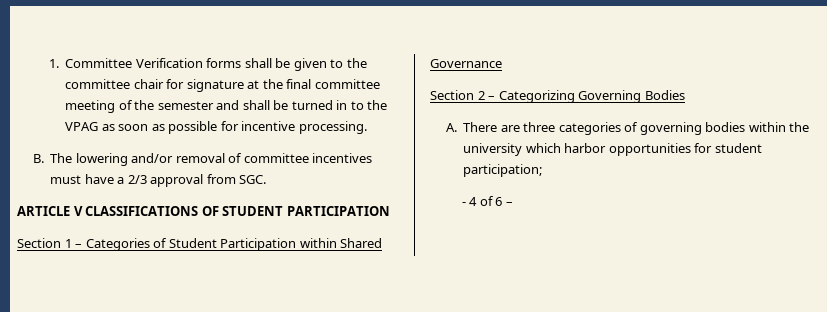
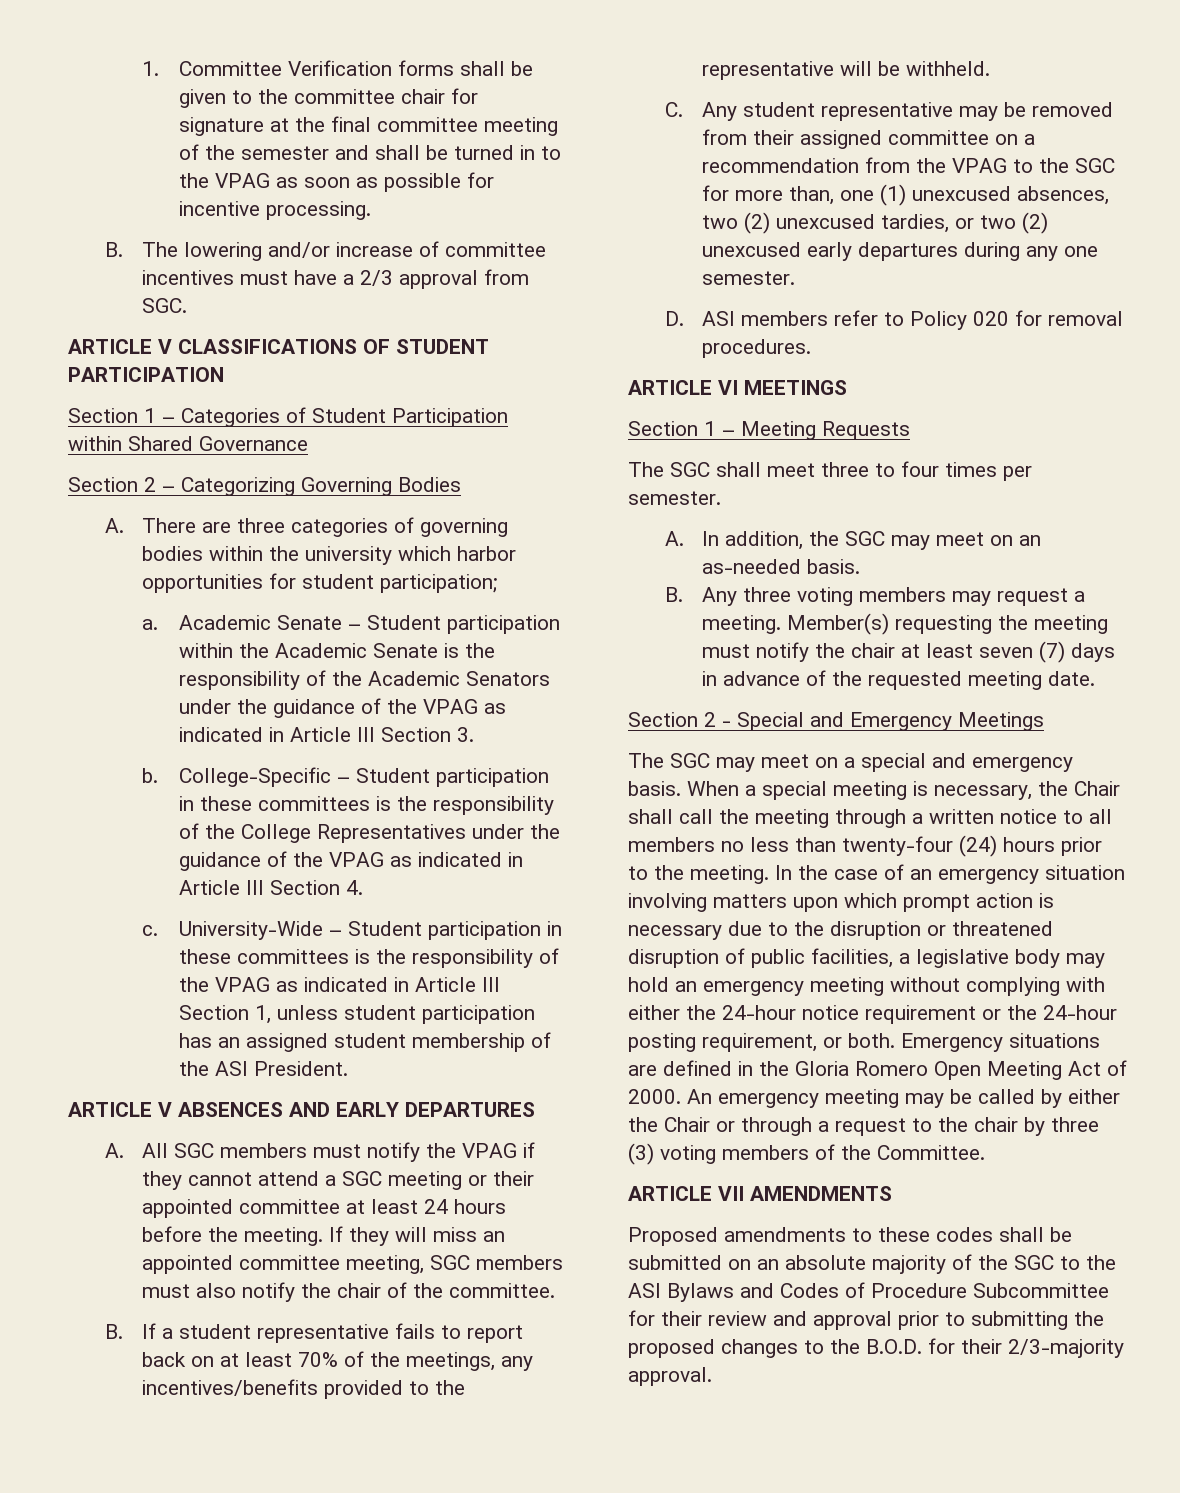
[175,153,225,163] removal -> [335,242,413,257] increase
[461,196,513,206] - 4 of 6 – -> [141,615,560,634] [178,643,495,658] [178,670,550,690] [178,698,506,718] [178,727,474,742] [141,767,549,787] [178,796,554,815] [178,823,560,843] [178,851,523,871] [178,880,363,895] [141,921,562,940] [178,948,559,968] [178,977,500,992] [178,1005,535,1024] [178,1032,551,1052] [178,1061,348,1076] [68,1102,535,1117] [104,1142,535,1162] [141,1171,534,1190] [141,1199,506,1218] [141,1226,505,1246] [141,1255,563,1274] [141,1282,555,1302] [104,1323,523,1343] [141,1351,533,1371] [141,1379,465,1399] [701,61,990,80] [664,102,1113,121] [701,129,1035,149] [701,157,1115,173] [701,184,1109,206] [701,212,1048,234] [701,242,1098,261] [701,271,795,285] [664,310,1123,330] [701,339,811,358] [628,380,847,395] [628,421,910,440] [628,461,1032,481] [628,491,721,505] [664,531,1041,550] [701,559,860,574] [664,587,1085,606] [701,613,1108,635] [701,641,1115,663] [701,670,1095,690] [628,712,1044,731] [628,753,1073,772] [628,781,1120,800] [628,809,1112,828] [628,835,1102,857] [628,864,1125,884] [628,893,1054,912] [628,921,1053,940] [628,948,1105,968] [628,977,1105,996] [628,1005,1117,1024] [628,1033,1100,1052] [628,1060,1127,1080] [628,1089,1120,1108] [628,1117,1099,1136] [628,1143,985,1165] [628,1186,892,1201] [628,1227,1072,1246] [628,1254,1116,1274] [628,1282,1109,1302] [628,1310,1104,1330] [628,1338,1124,1358] [628,1367,712,1386] a. Academic Senate – Student participation within the Academic Senate is the responsibility of the Academic Senators under the guidance of the VPAG as indicated in Article III Section 3. // b. College-Specific – Student participation in these committees is the responsibility of the College Representatives under the guidance of the VPAG as indicated in Article III Section 4. // c. University-Wide – Student participation in these committees is the responsibility of the VPAG as indicated in Article III Section 1, unless student participation has an assigned student membership of the ASI President. // ARTICLE V ABSENCES AND EARLY DEPARTURES // A. All SGC members must notify the VPAG if they cannot attend a SGC meeting or their appointed committee at least 24 hours before the meeting. If they will miss an appointed committee meeting, SGC members must also notify the chair of the committee. // B. If a student representative fails to report back on at least 70% of the meetings, any incentives/benefits provided to the representative will be withheld. // C. Any student representative may be removed from their assigned committee on a recommendation from the VPAG to the SGC for more than, one (1) unexcused absences, two (2) unexcused tardies, or two (2) unexcused early departures during any one semester. // D. ASI members refer to Policy 020 for removal procedures. // ARTICLE VI MEETINGS // Section 1 – Meeting Requests // The SGC shall meet three to four times per semester. // A. In addition, the SGC may meet on an as-needed basis. // B. Any three voting members may request a meeting. Member(s) requesting the meeting must notify the chair at least seven (7) days in advance of the requested meeting date. // Section 2 - Special and Emergency Meetings // The SGC may meet on a special and emergency basis. When a special meeting is necessary, the Chair shall call the meeting through a written notice to all members no less than twenty-four (24) hours prior to the meeting. In the case of an emergency situation involving matters upon which prompt action is necessary due to the disruption or threatened disruption of public facilities, a legislative body may hold an emergency meeting without complying with either the 24-hour notice requirement or the 24-hour posting requirement, or both. Emergency situations are defined in the Gloria Romero Open Meeting Act of 2000. An emergency meeting may be called by either the Chair or through a request to the chair by three (3) voting members of the Committee. // ARTICLE VII AMENDMENTS // Proposed amendments to these codes shall be submitted on an absolute majority of the SGC to the ASI Bylaws and Codes of Procedure Subcommittee for their review and approval prior to submitting the proposed changes to the B.O.D. for their 2/3-majority approval.

